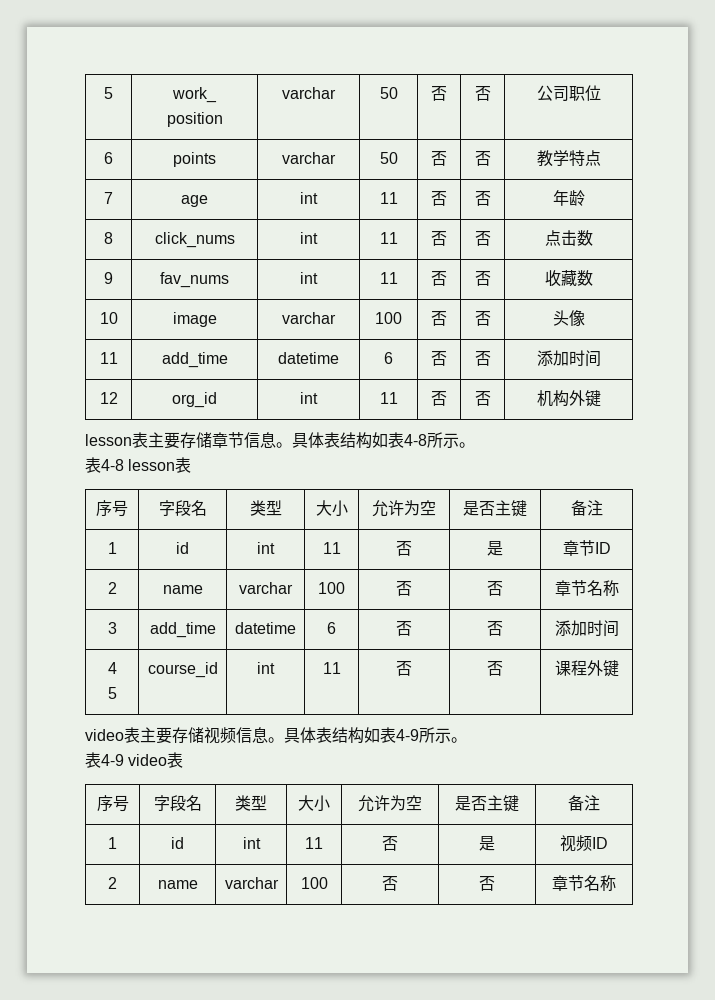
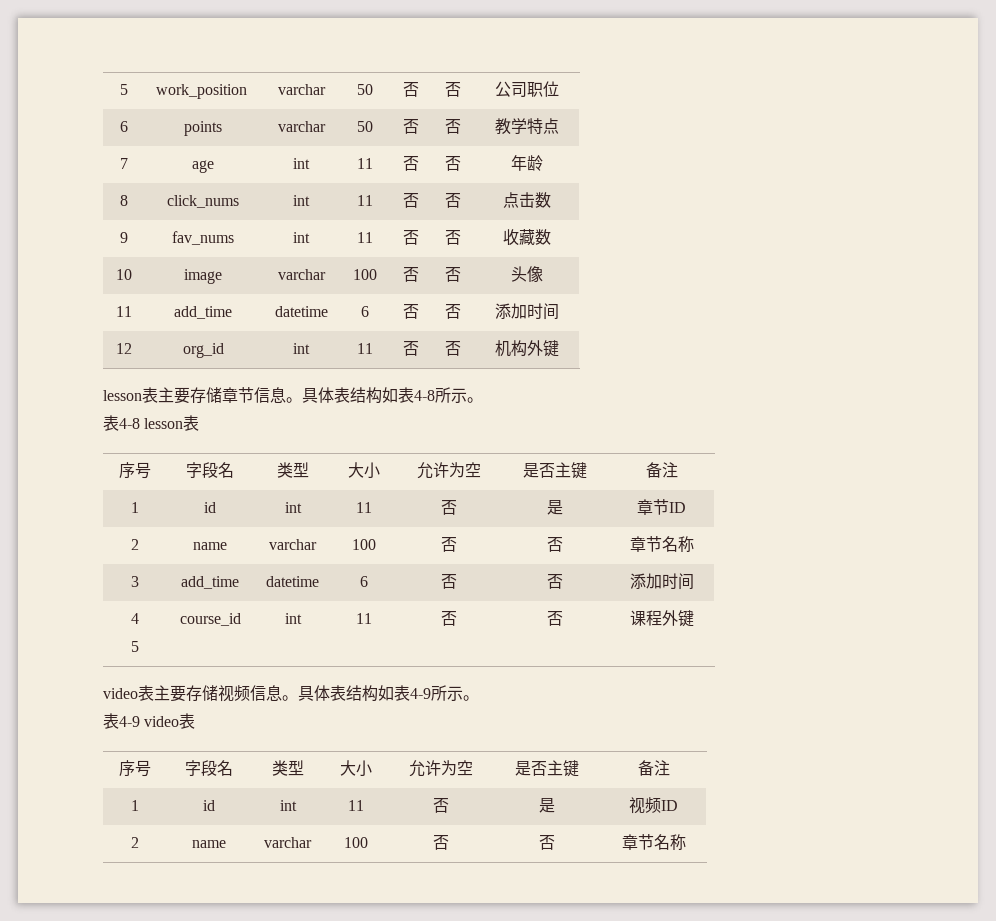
[104,87,113,99] [172,87,217,103] [166,112,223,127] 5 | work_ // position -> [120,84,128,95] [156,84,248,99] 5 | work_position

